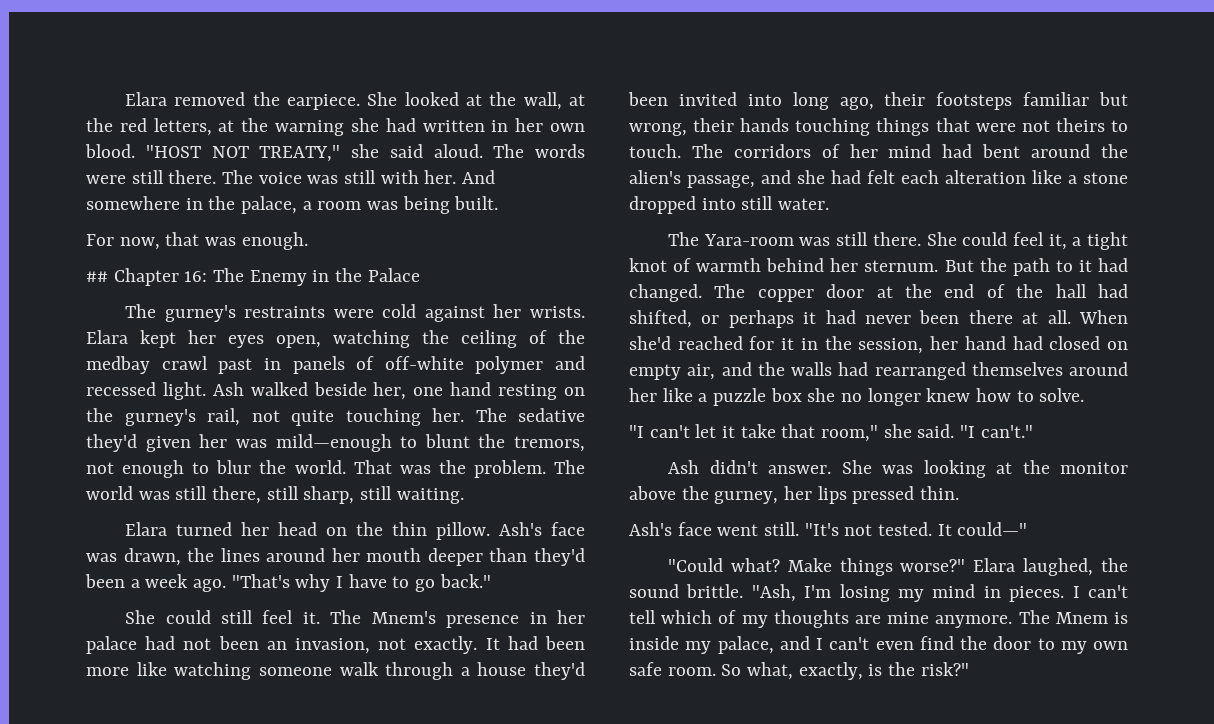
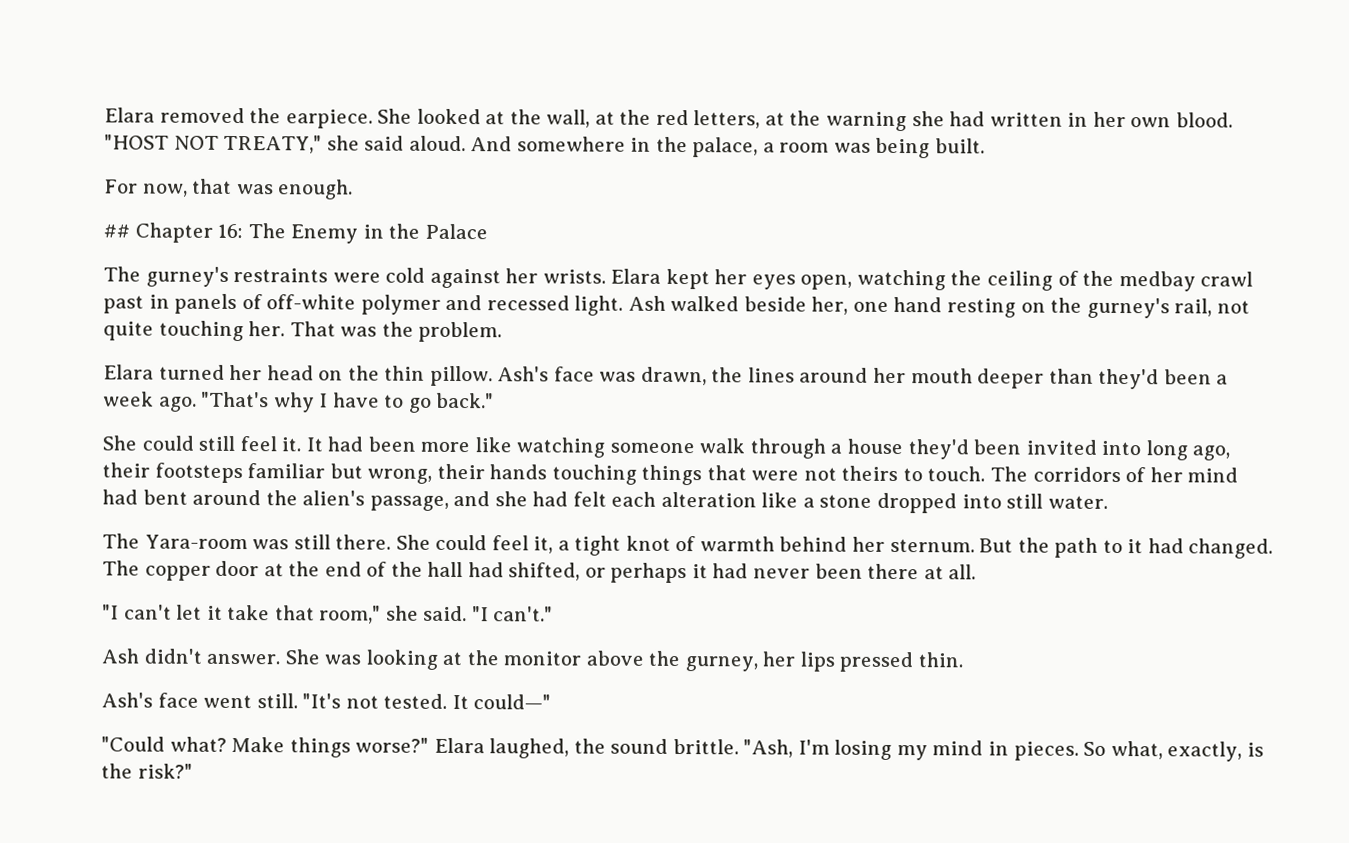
[493,144,585,158] [86,170,457,184] The words were still there. The voice was still with her. -> (466, 143) none
[475,408,585,422] [86,434,585,452] [86,460,586,478] [86,486,464,504] The sedative they'd given her was mild—enough to blunt the tremors, not enough to blur the world. That was the problem. The world was still there, still sharp, still waiting. -> [289,321,503,343] That was the problem.
[330,610,585,628] [86,636,478,654] The Mnem's presence in her palace had not been an invasion, not exactly. -> (302, 444) none
[1079,310,1128,324] [629,336,1128,354] [629,362,1128,380] [629,388,1085,406] When she'd reached for it in the session, her hand had closed on empty air, and the walls had rearranged themselves around her like a puzzle box she no longer knew how to solve. -> (977, 572) none
[1072,585,1128,598] [629,610,1128,628] [629,636,1128,654] [629,662,716,676] I can't tell which of my thoughts are mine anymore. The Mnem is inside my palace, and I can't even find the door to my own safe room. -> (1079, 751) none

